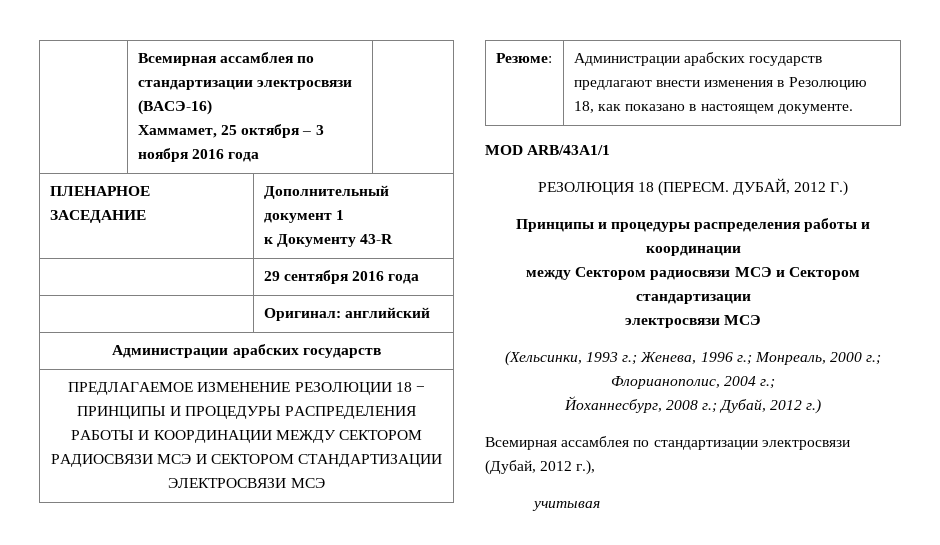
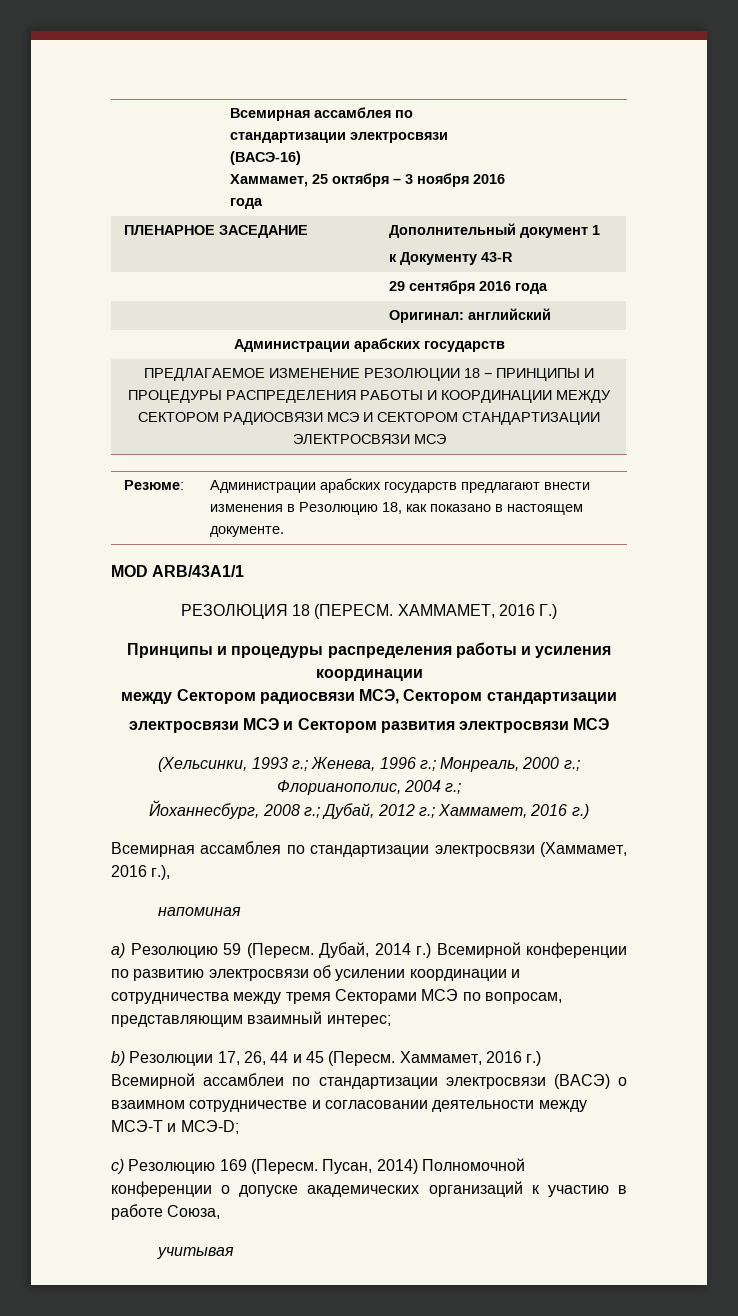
[733,178,827,195] ДУБАЙ, 2012 -> [397,604,535,618] ХАММАМЕТ, 2016
(871, 225) none -> [535,646,612,658] усиления
(731, 275) none -> [359,689,617,704] [128,721,239,733] МСЭ, Сектором стандартизации // электросвязи
[635,294,751,304] стандартизации // -> [380,721,455,733] развития
(803, 405) none -> [418,804,568,818] г.; Хаммамет, 2016
[485,460,573,475] (Дубай, 2012 -> [540,842,628,857] [111,865,147,877] (Хаммамет, 2016
(596, 467) none -> [157,907,241,916] [111,942,627,958] [111,965,520,981] [111,989,562,1004] [111,1011,391,1027] [111,1051,542,1066] [111,1073,628,1089] [111,1100,587,1112] [111,1120,239,1134] [111,1158,525,1174] [111,1181,628,1197] [111,1204,221,1220] // напоминая // a) Резолюцию 59 (Пересм. Дубай, 2014 г.) Всемирной конференции по развитию электросвязи об усилении координации и сотрудничества между тремя Секторами МСЭ по вопросам, представляющим взаимный интерес; // b) Резолюции 17, 26, 44 и 45 (Пересм. Хаммамет, 2016 г.) Всемирной ассамблеи по стандартизации электросвязи (ВАСЭ) о взаимном сотрудничестве и согласовании деятельности между МСЭ-T и МСЭ-D; // c) Резолюцию 169 (Пересм. Пусан, 2014) Полномочной конференции о допуске академических организаций к участию в работе Союза,

